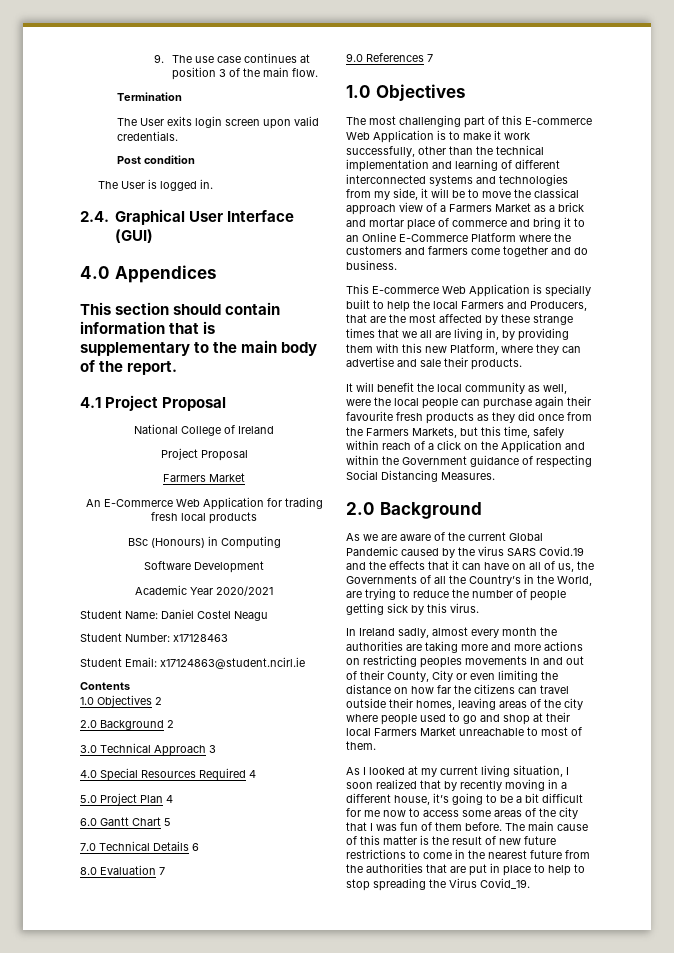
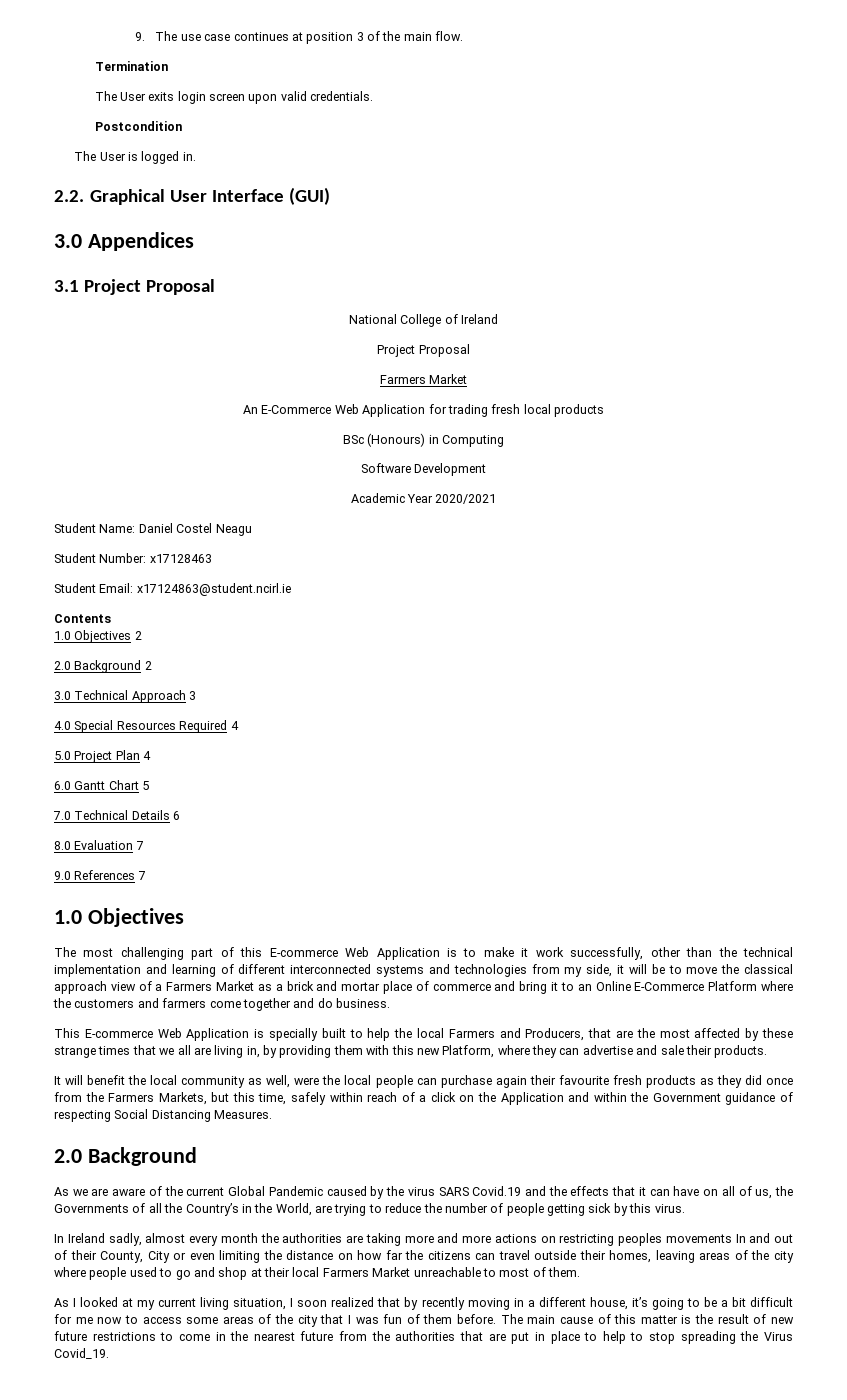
[116,155,195,164] Post condition -> [94,121,182,131] Postcondition
[80,211,109,222] 2.4. -> [54,190,84,202] 2.2.
[80,266,109,279] 4.0 -> [54,234,82,248] 3.0
[80,302,281,315] [80,321,216,334] [80,340,318,356] [80,360,178,375] [80,397,101,408] This section should contain information that is supplementary to the main body of the report. // 4.1 -> [54,280,79,292] 3.1

